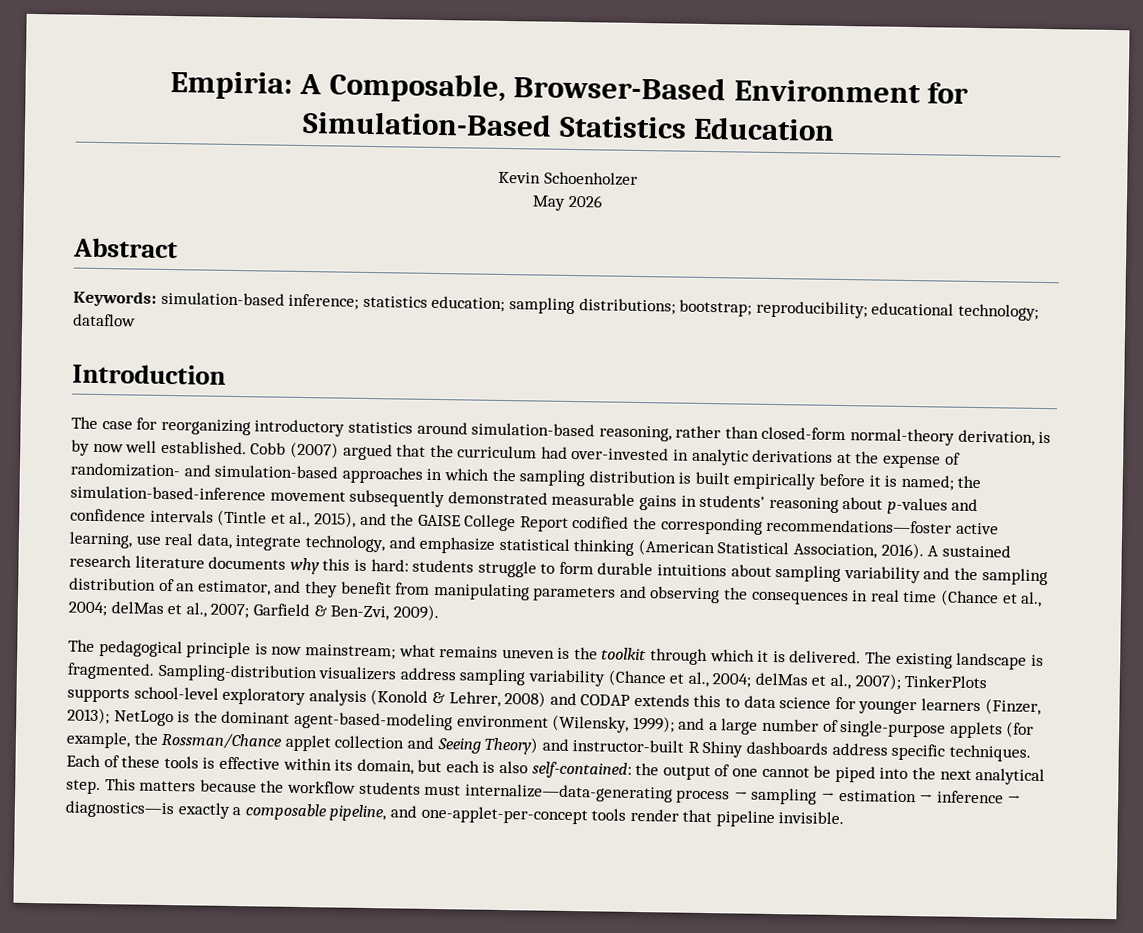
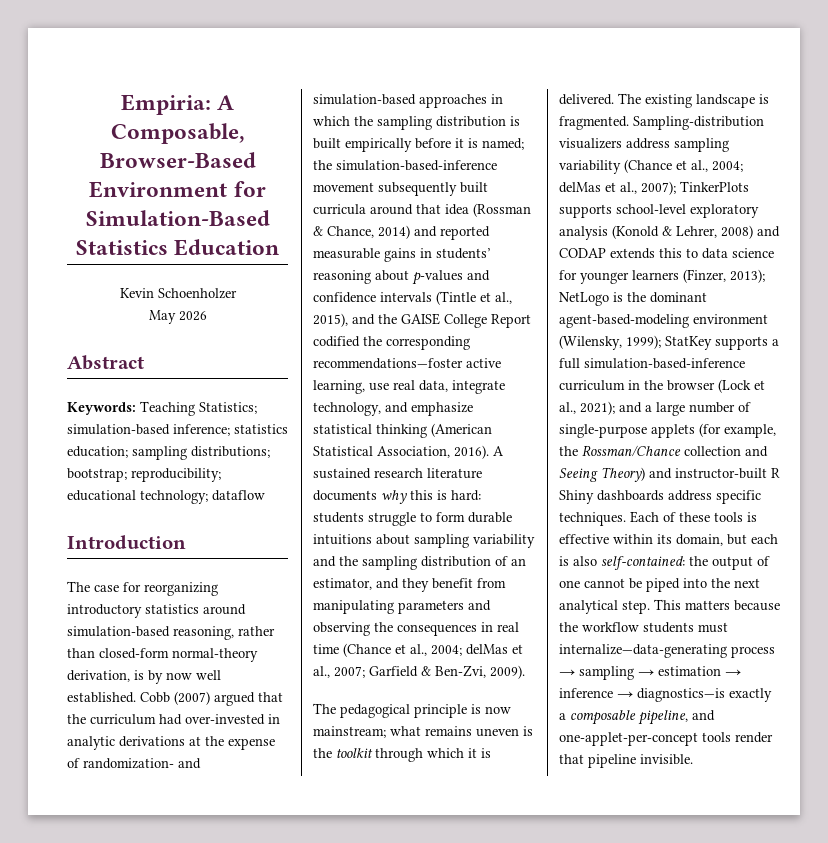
(157, 298) none -> [140,401,257,416] Teaching Statistics;
[447,491,548,505] demonstrated -> [460,182,488,193] [313,203,531,217] [313,225,490,240] built curricula around that idea (Rossman & Chance, 2014) and reported
(675, 724) none -> [665,336,779,350] [559,358,745,369] [559,379,765,393] [559,401,615,415] StatKey supports a full simulation-based-inference curriculum in the browser (Lock et al., 2021);
[284,734,331,752] applet -> (681, 451) none

